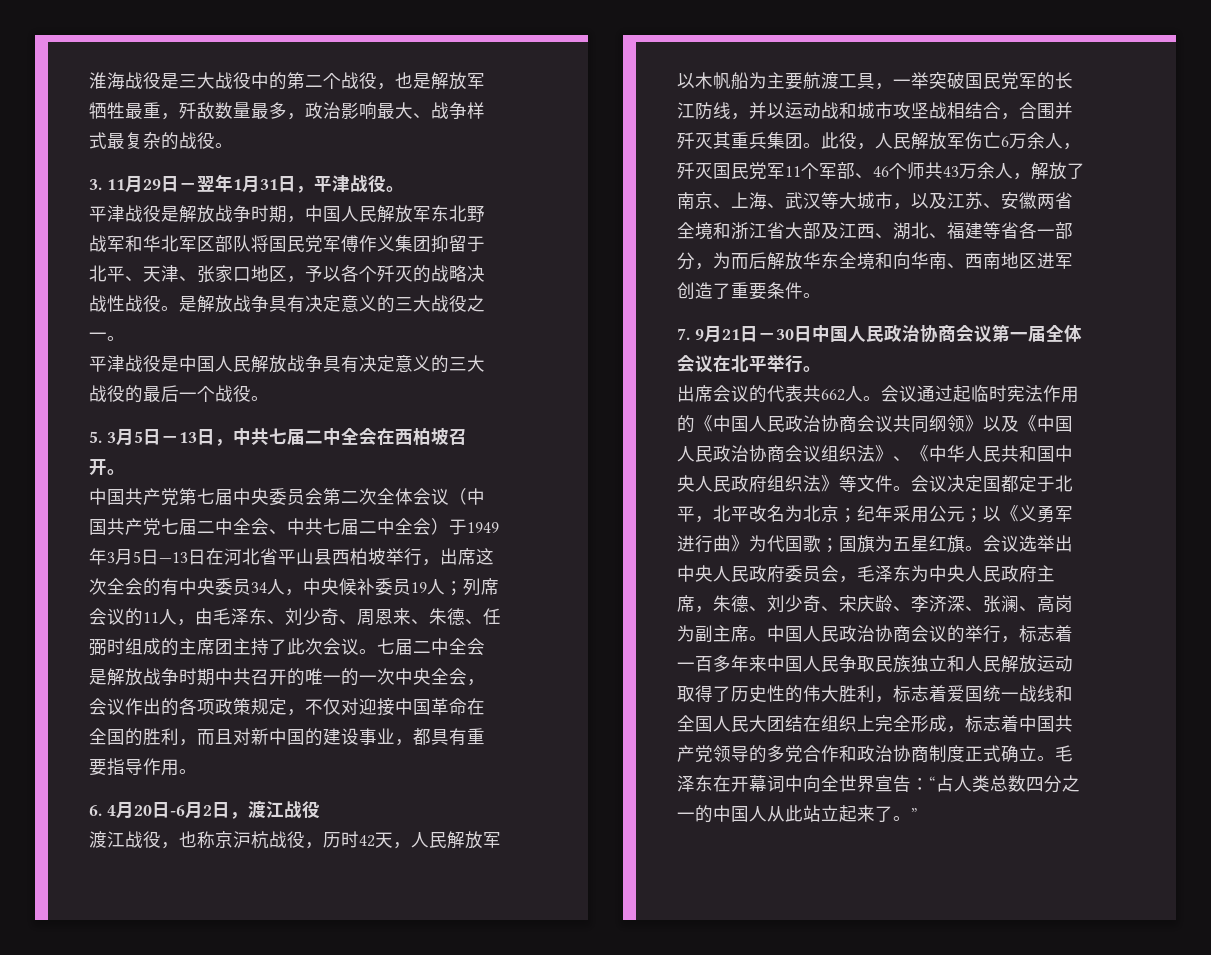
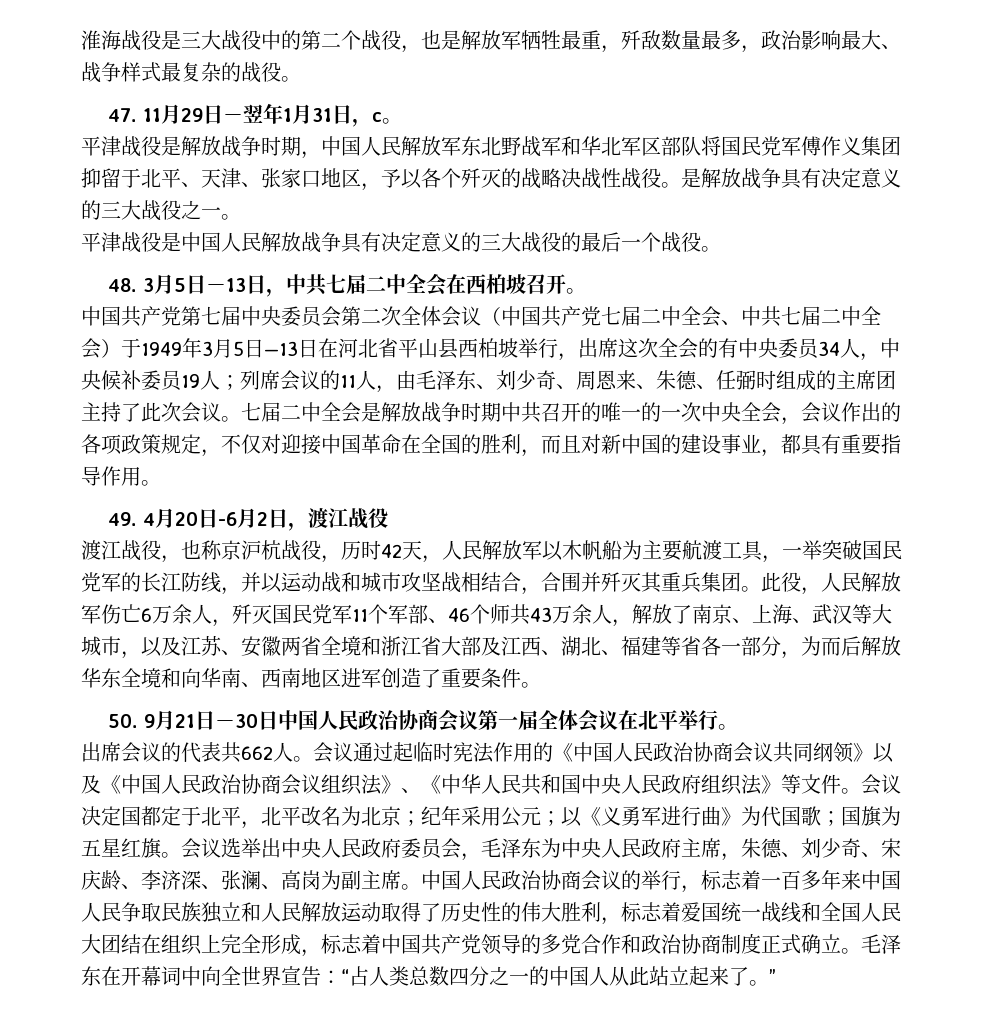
[89,179,102,190] 3. -> [108,108,138,122] 47.
[313,175,386,193] 平津战役 -> [372,112,383,122] c
[89,431,102,443] 5. -> [108,278,138,292] 48.
[89,805,102,816] 6. -> [108,512,138,526] 49.
[677,328,690,340] 7. -> [108,714,139,728] 50.

